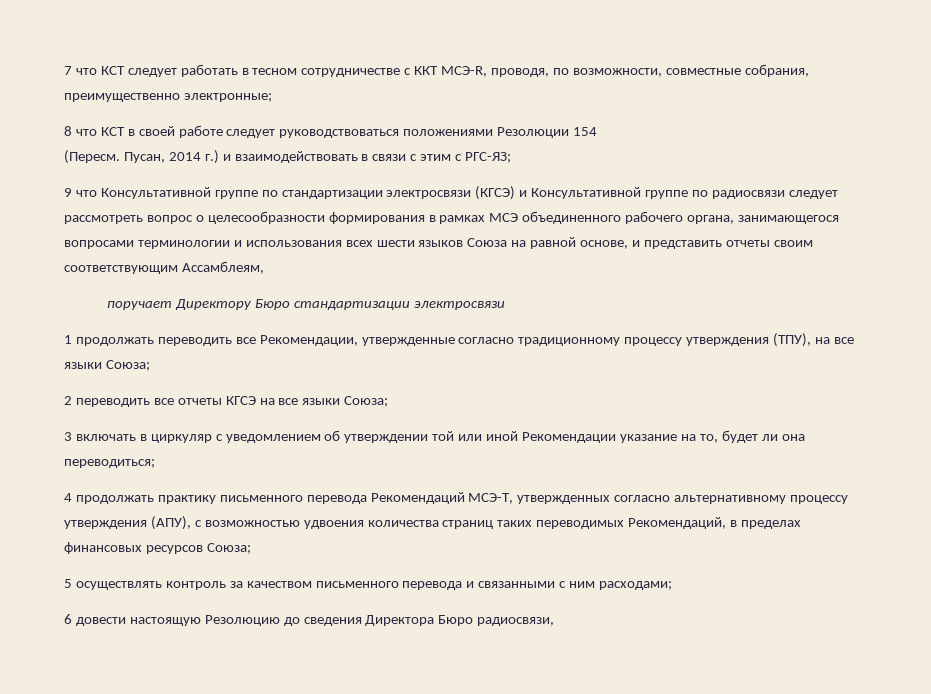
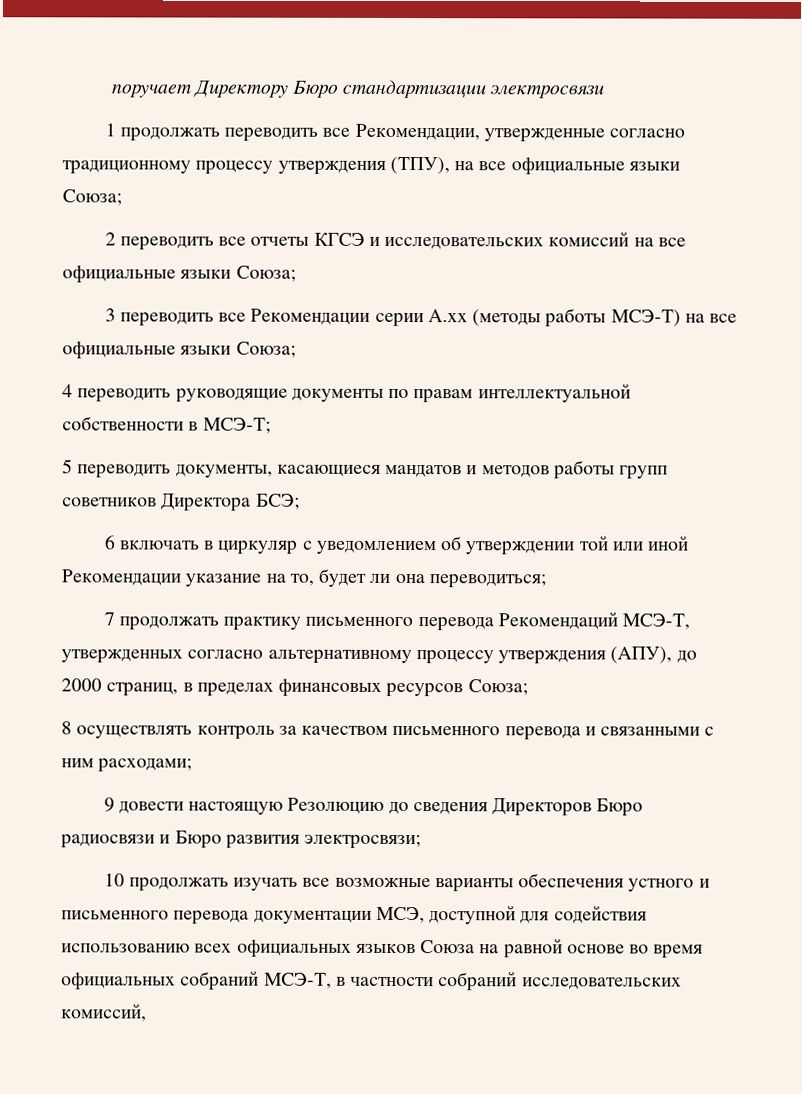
[64,64,809,77] [64,93,272,102] [64,125,598,138] [64,150,512,164] [64,186,838,200] [64,211,840,224] [64,237,813,249] [64,261,264,274] 7 что КСТ следует работать в тесном сотрудничестве с ККТ МСЭ-R, проводя, по возможности, совместные собрания, преимущественно электронные; // 8 что КСТ в своей работе следует руководствоваться положениями Резолюции 154 // (Пересм. Пусан, 2014 г.) и взаимодействовать в связи с этим с РГС-ЯЗ; // 9 что Консультативной группе по стандартизации электросвязи (КГСЭ) и Консультативной группе по радиосвязи следует рассмотреть вопрос о целесообразности формирования в рамках МСЭ объединенного рабочего органа, занимающегося вопросами терминологии и использования всех шести языков Союза на равной основе, и представить отчеты своим соответствующим Ассамблеям, // -> (111, 91) none
(854, 340) none -> [510,157,625,176] официальные
[259,398,299,405] на все -> [368,231,687,250] [62,265,176,284] и исследовательских комиссий на все официальные
(72, 436) none -> [119,308,738,328] [62,341,296,360] [62,383,631,404] [62,416,271,434] [62,459,669,480] [62,493,300,512] [103,535,116,550] переводить все Рекомендации серии А.хх (методы работы МСЭ-Т) на все официальные языки Союза; // 4 переводить руководящие документы по правам интеллектуальной собственности в МСЭ-Т; // 5 переводить документы, касающиеся мандатов и методов работы групп советников Директора БСЭ; // 6
[64,493,72,502] 4 -> [103,612,115,626] 7
[194,517,727,529] с возможностью удвоения количества страниц таких переводимых Рекомендаций, -> [676,650,697,663] [61,678,179,697] до 2000 страниц,
[64,579,72,588] 5 -> [61,721,72,735] 8
[64,614,72,624] 6 -> [103,797,115,812] 9
[365,615,555,626] Директора Бюро радиосвязи, -> [492,798,644,817] [60,830,422,850] [103,873,710,893] [61,905,647,925] [61,938,704,959] [61,970,682,992] [61,1003,147,1022] Директоров Бюро радиосвязи и Бюро развития электросвязи; // 10 продолжать изучать все возможные варианты обеспечения устного и письменного перевода документации МСЭ, доступной для содействия использованию всех официальных языков Союза на равной основе во время официальных собраний МСЭ-Т, в частности собраний исследовательских комиссий,

